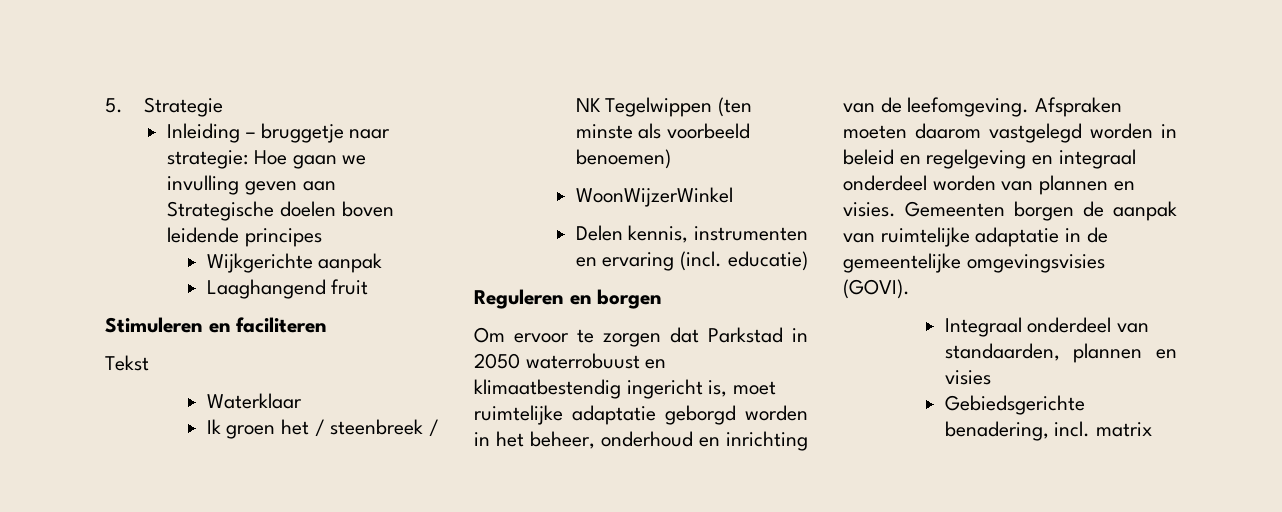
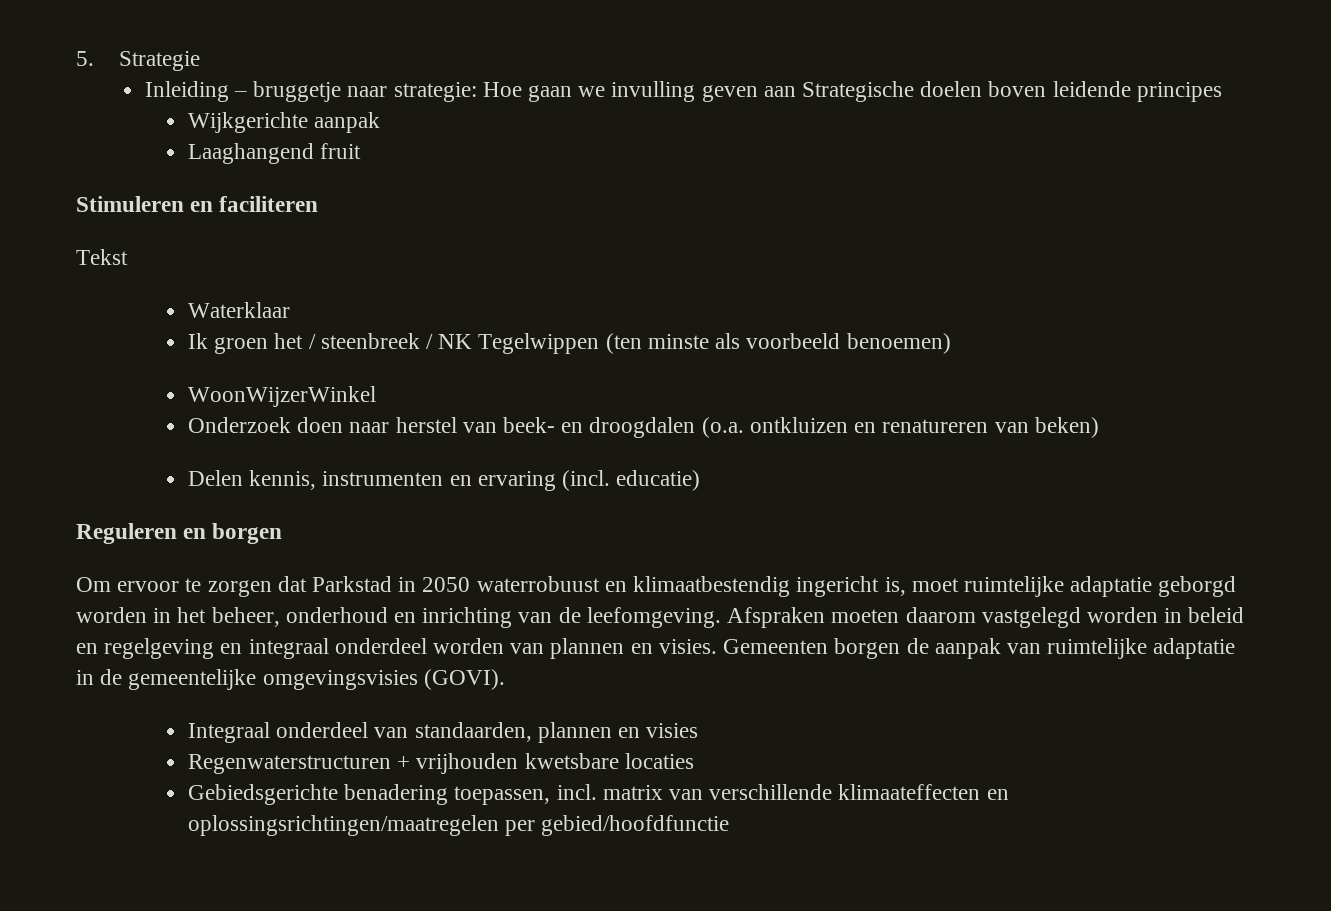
(733, 197) none -> [188,417,1099,438] // Onderzoek doen naar herstel van beek- en droogdalen (o.a. ontkluizen en renatureren van beken)
[944,395,1085,415] [944,421,1152,441] Gebiedsgerichte benadering, incl. matrix -> [188,753,694,774] [188,784,1009,805] [188,815,730,836] Regenwaterstructuren + vrijhouden kwetsbare locaties // Gebiedsgerichte benadering toepassen, incl. matrix van verschillende klimaateffecten en oplossingsrichtingen/maatregelen per gebied/hoofdfunctie

